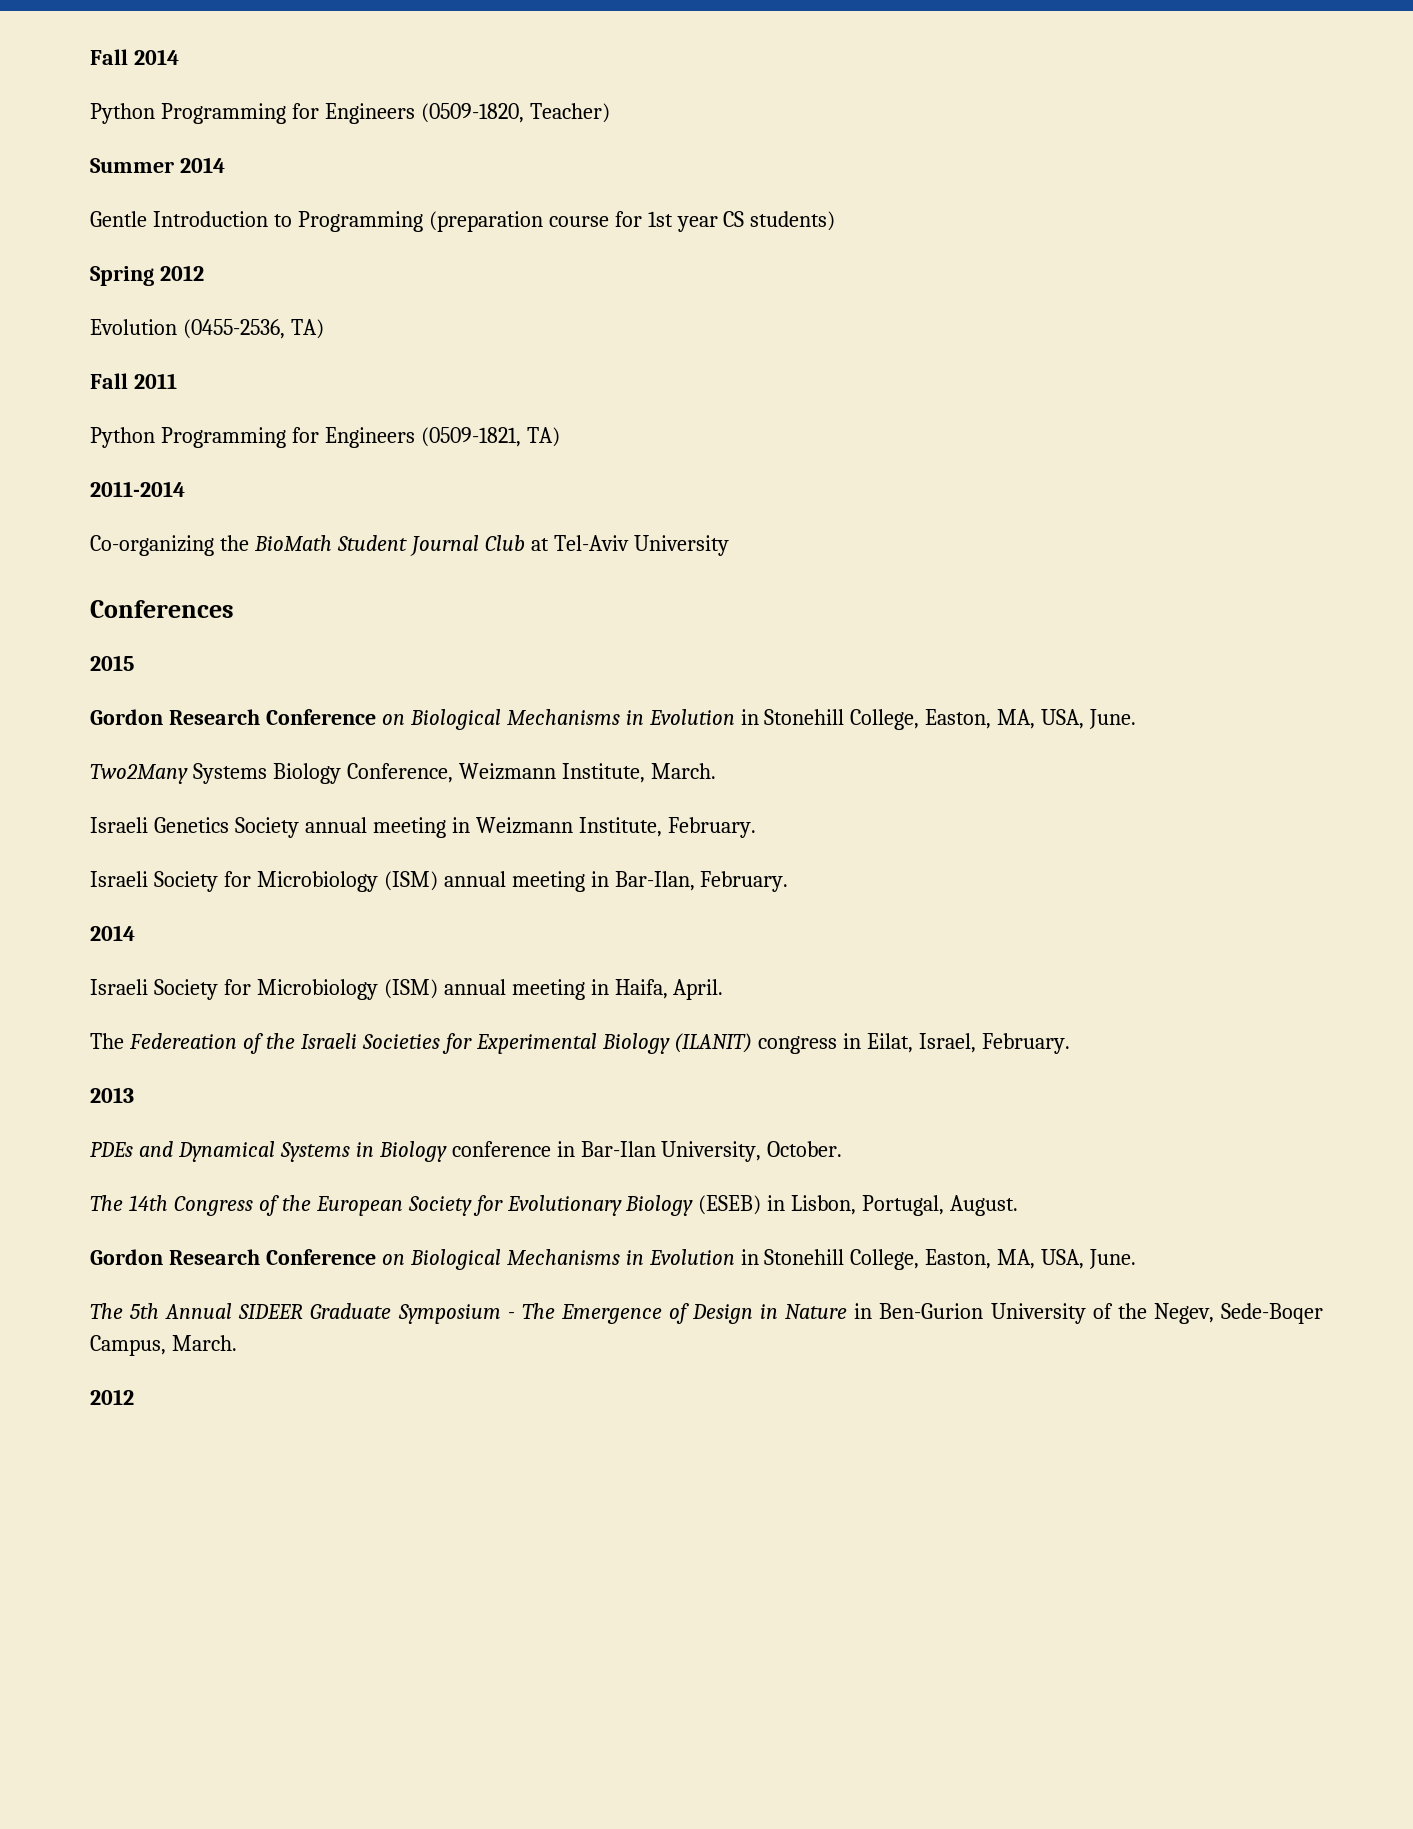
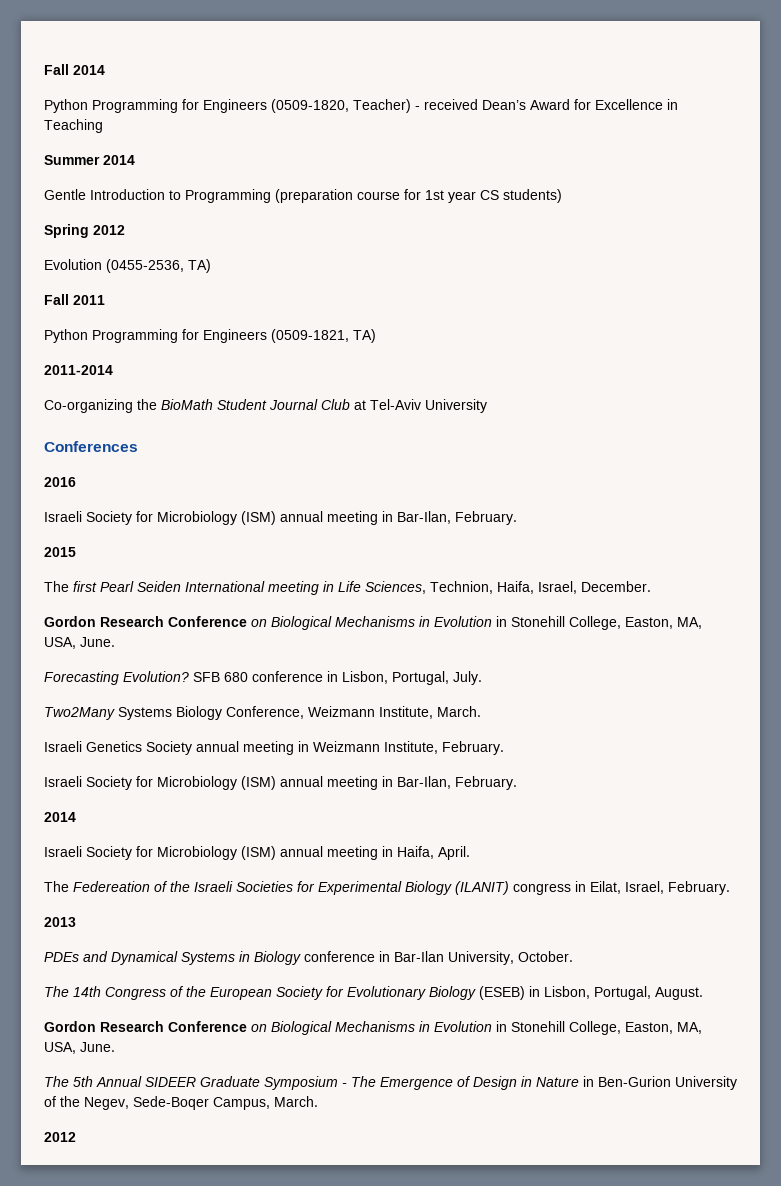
(610, 113) none -> [415,99,678,110] [44,119,103,133] - received Dean’s Award for Excellence in Teaching
[90,655,134,671] 2015 -> [44,477,76,487] [44,511,517,525] [44,547,76,557] [44,581,651,595] 2016 // Israeli Society for Microbiology (ISM) annual meeting in Bar-Ilan, February. // 2015 // The first Pearl Seiden International meeting in Life Sciences, Technion, Haifa, Israel, December.
(1137, 719) none -> [44,671,482,685] // Forecasting Evolution? SFB 680 conference in Lisbon, Portugal, July.

